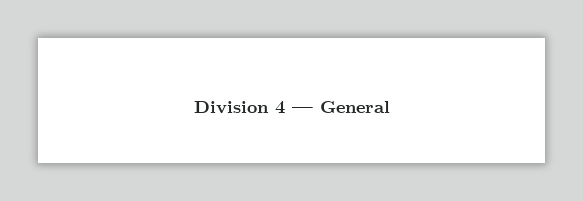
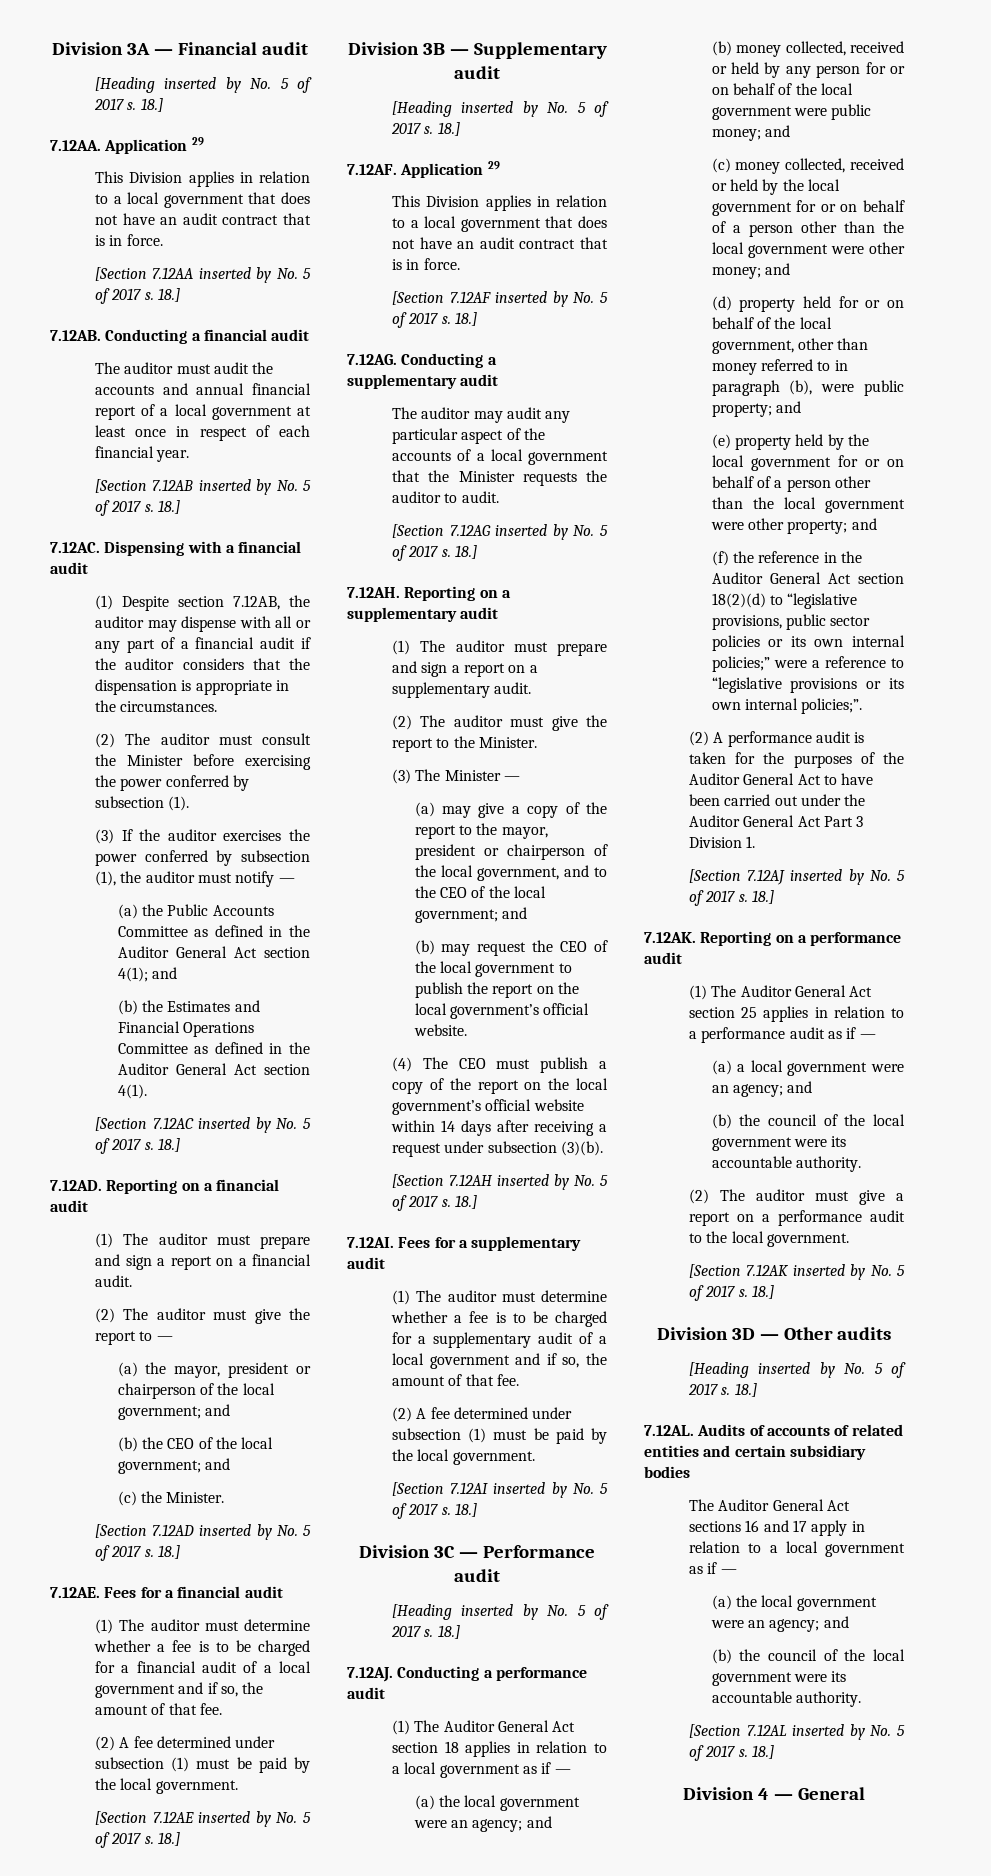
[193,101,269,114] Division -> [52,42,308,55] [95,77,312,93] [94,98,163,112] [50,137,204,154] [95,171,310,187] [95,192,310,208] [95,213,311,225] [95,234,163,246] [95,267,311,283] [95,288,180,304] [50,329,310,344] [95,362,274,374] [95,383,311,395] [95,404,311,420] [95,425,310,441] [95,446,190,462] [95,479,311,495] [95,500,180,516] [50,541,302,556] [50,562,88,574] [95,595,310,611] [95,616,311,632] [95,637,311,653] [95,658,310,670] [95,679,289,695] [95,700,218,712] [95,733,311,748] [95,754,312,770] [95,775,249,791] [95,796,190,811] [95,829,310,844] [95,850,310,866] [95,871,295,887] [117,904,274,919] [117,925,310,937] [117,946,310,958] [117,967,177,982] [117,1000,260,1015] [117,1021,254,1037] [117,1042,310,1054] [117,1063,310,1075] [117,1084,147,1099] [95,1117,312,1133] [95,1138,180,1154] [50,1179,280,1194] [50,1200,88,1212] [95,1233,310,1249] [95,1254,311,1270] [95,1275,133,1287] [95,1308,310,1324] [95,1331,173,1345] [117,1362,311,1378] [117,1383,275,1399] [117,1404,230,1420] [117,1437,274,1452] [117,1458,230,1474] [117,1491,225,1506] [95,1524,311,1540] [95,1545,180,1561] [50,1586,283,1598] [95,1619,310,1634] [94,1640,310,1656] [95,1661,311,1673] [95,1682,264,1698] [95,1703,222,1715] [95,1736,276,1751] [95,1757,310,1773] [95,1778,238,1794] [95,1811,312,1827] [95,1832,180,1848] [347,42,607,59] [454,66,500,79] [392,101,609,117] [391,122,460,136] [347,161,500,178] [392,195,607,211] [392,216,607,232] [392,237,608,249] [392,258,460,270] [392,291,608,307] [392,312,477,328] [347,353,497,368] [347,374,499,389] [392,407,571,423] [392,428,545,444] [392,449,608,465] [392,470,607,486] [392,491,499,503] [392,524,608,540] [392,545,477,561] [347,586,511,601] [347,607,499,622] [392,640,607,656] [392,661,538,677] [392,682,532,698] [392,715,607,731] [392,736,537,752] [392,769,520,784] [414,802,607,818] [414,823,548,839] [414,844,608,860] [414,865,607,881] [414,886,546,898] [414,907,527,923] [414,940,608,956] [414,961,572,977] [414,982,579,998] [414,1003,590,1019] [413,1024,467,1036] [392,1057,607,1073] [392,1078,608,1094] [392,1099,584,1115] [391,1120,607,1136] [392,1141,603,1157] [392,1174,608,1190] [392,1195,477,1211] [347,1236,582,1251] [347,1257,385,1269] [392,1290,607,1305] [391,1311,607,1327] [392,1332,607,1348] [392,1353,607,1369] [392,1374,519,1386] [392,1407,573,1422] [392,1428,607,1444] [392,1449,535,1465] [392,1482,608,1498] [392,1503,477,1519] [359,1545,595,1558] [454,1569,500,1582] [392,1604,609,1620] [391,1625,460,1639] [347,1666,587,1682] [347,1687,385,1699] [392,1720,576,1735] [392,1741,607,1757] [392,1762,571,1778] [414,1795,580,1811] [413,1816,552,1832] [711,41,904,57] [711,62,905,78] [711,83,853,95] [711,104,872,120] [711,125,790,141] [711,158,904,174] [711,179,840,195] [711,200,905,216] [711,221,904,237] [711,242,905,258] [711,263,790,279] [711,296,904,312] [711,317,832,329] [711,338,869,354] [711,359,848,375] [711,380,904,396] [711,401,801,417] [711,434,869,450] [711,455,904,471] [711,476,871,492] [711,497,905,513] [710,518,877,534] [711,551,862,566] [711,572,904,584] [711,593,858,609] [711,614,871,630] [711,635,905,651] [711,656,904,672] [711,677,904,693] [711,698,863,714] [689,731,865,747] [689,752,904,768] [689,773,874,785] [689,794,866,806] [689,815,864,827] [689,836,756,848] [689,869,905,885] [689,890,774,906] [644,931,902,946] [644,952,682,964] [689,985,873,1000] [689,1006,904,1022] [689,1027,876,1043] [711,1060,904,1076] [711,1081,813,1097] [711,1114,905,1129] [711,1136,847,1151] [711,1156,861,1172] [689,1189,904,1205] [689,1210,905,1226] [689,1231,849,1247] [689,1264,905,1280] [689,1285,774,1301] [656,1327,892,1340] [689,1362,906,1378] [688,1383,757,1397] [644,1424,903,1436] [644,1445,866,1460] [644,1466,690,1478] [689,1499,850,1511] [689,1520,865,1536] [689,1541,905,1557] [689,1562,737,1574] [711,1595,877,1611] [710,1616,849,1632] [711,1649,905,1664] [711,1671,847,1686] [711,1691,861,1707] [689,1724,905,1740] [689,1745,774,1761] [683,1787,755,1800] Division 3A — Financial audit // [Heading inserted by No. 5 of 2017 s. 18.] // 7.12AA. Application 29 // This Division applies in relation to a local government that does not have an audit contract that is in force. // [Section 7.12AA inserted by No. 5 of 2017 s. 18.] // 7.12AB. Conducting a financial audit // The auditor must audit the accounts and annual financial report of a local government at least once in respect of each financial year. // [Section 7.12AB inserted by No. 5 of 2017 s. 18.] // 7.12AC. Dispensing with a financial audit // (1) Despite section 7.12AB, the auditor may dispense with all or any part of a financial audit if the auditor considers that the dispensation is appropriate in the circumstances. // (2) The auditor must consult the Minister before exercising the power conferred by subsection (1). // (3) If the auditor exercises the power conferred by subsection (1), the auditor must notify — // (a) the Public Accounts Committee as defined in the Auditor General Act section 4(1); and // (b) the Estimates and Financial Operations Committee as defined in the Auditor General Act section 4(1). // [Section 7.12AC inserted by No. 5 of 2017 s. 18.] // 7.12AD. Reporting on a financial audit // (1) The auditor must prepare and sign a report on a financial audit. // (2) The auditor must give the report to — // (a) the mayor, president or chairperson of the local government; and // (b) the CEO of the local government; and // (c) the Minister. // [Section 7.12AD inserted by No. 5 of 2017 s. 18.] // 7.12AE. Fees for a financial audit // (1) The auditor must determine whether a fee is to be charged for a financial audit of a local government and if so, the amount of that fee. // (2) A fee determined under subsection (1) must be paid by the local government. // [Section 7.12AE inserted by No. 5 of 2017 s. 18.] // Division 3B — Supplementary audit // [Heading inserted by No. 5 of 2017 s. 18.] // 7.12AF. Application 29 // This Division applies in relation to a local government that does not have an audit contract that is in force. // [Section 7.12AF inserted by No. 5 of 2017 s. 18.] // 7.12AG. Conducting a supplementary audit // The auditor may audit any particular aspect of the accounts of a local government that the Minister requests the auditor to audit. // [Section 7.12AG inserted by No. 5 of 2017 s. 18.] // 7.12AH. Reporting on a supplementary audit // (1) The auditor must prepare and sign a report on a supplementary audit. // (2) The auditor must give the report to the Minister. // (3) The Minister — // (a) may give a copy of the report to the mayor, president or chairperson of the local government, and to the CEO of the local government; and // (b) may request the CEO of the local government to publish the report on the local government’s official website. // (4) The CEO must publish a copy of the report on the local government’s official website within 14 days after receiving a request under subsection (3)(b). // [Section 7.12AH inserted by No. 5 of 2017 s. 18.] // 7.12AI. Fees for a supplementary audit // (1) The auditor must determine whether a fee is to be charged for a supplementary audit of a local government and if so, the amount of that fee. // (2) A fee determined under subsection (1) must be paid by the local government. // [Section 7.12AI inserted by No. 5 of 2017 s. 18.] // Division 3C — Performance audit // [Heading inserted by No. 5 of 2017 s. 18.] // 7.12AJ. Conducting a performance audit // (1) The Auditor General Act section 18 applies in relation to a local government as if — // (a) the local government were an agency; and // (b) money collected, received or held by any person for or on behalf of the local government were public money; and // (c) money collected, received or held by the local government for or on behalf of a person other than the local government were other money; and // (d) property held for or on behalf of the local government, other than money referred to in paragraph (b), were public property; and // (e) property held by the local government for or on behalf of a person other than the local government were other property; and // (f) the reference in the Auditor General Act section 18(2)(d) to “legislative provisions, public sector policies or its own internal policies;” were a reference to “legislative provisions or its own internal policies;”. // (2) A performance audit is taken for the purposes of the Auditor General Act to have been carried out under the Auditor General Act Part 3 Division 1. // [Section 7.12AJ inserted by No. 5 of 2017 s. 18.] // 7.12AK. Reporting on a performance audit // (1) The Auditor General Act section 25 applies in relation to a performance audit as if — // (a) a local government were an agency; and // (b) the council of the local government were its accountable authority. // (2) The auditor must give a report on a performance audit to the local government. // [Section 7.12AK inserted by No. 5 of 2017 s. 18.] // Division 3D — Other audits // [Heading inserted by No. 5 of 2017 s. 18.] // 7.12AL. Audits of accounts of related entities and certain subsidiary bodies // The Auditor General Act sections 16 and 17 apply in relation to a local government as if — // (a) the local government were an agency; and // (b) the council of the local government were its accountable authority. // [Section 7.12AL inserted by No. 5 of 2017 s. 18.] // Division

